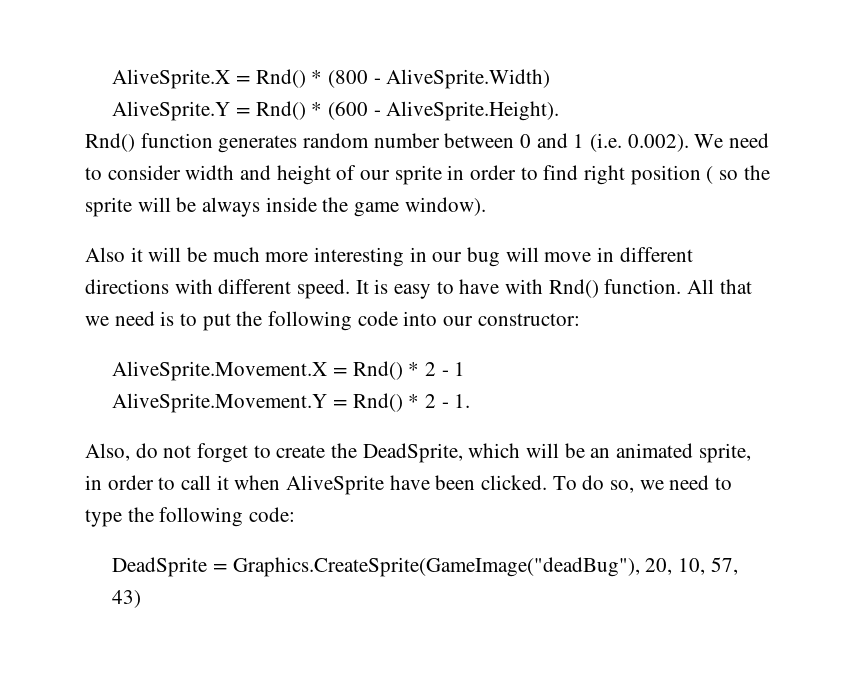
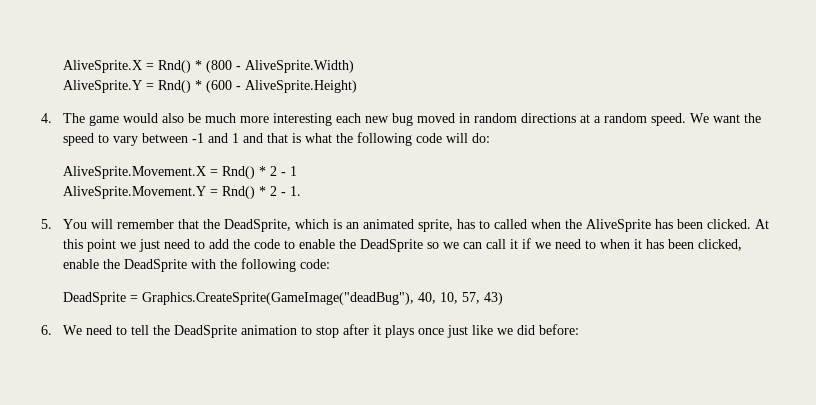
[386,101,560,121] [85,133,770,153] [85,165,770,185] [85,197,486,217] [85,247,693,267] [85,279,752,299] [85,311,580,331] AliveSprite.Height). // Rnd() function generates random number between 0 and 1 (i.e. 0.002). We need to consider width and height of our sprite in order to find right position ( so the sprite will be always inside the game window). // Also it will be much more interesting in our bug will move in different directions with different speed. It is easy to have with Rnd() function. All that we need is to put the following code into our constructor: -> [245,80,358,93] [41,113,762,126] [63,132,491,146] AliveSprite.Height) // 4. The game would also be much more interesting each new bug moved in random directions at a random speed. We want the speed to vary between -1 and 1 and that is what the following code will do:
[85,443,326,463] Also, do not forget to create -> [41,219,200,229] 5. You will remember that
[526,443,585,458] will be -> [333,219,343,229] is
[85,475,733,495] [85,509,122,527] in order to call it when AliveSprite have been clicked. To do so, we need to type -> [457,219,770,232] [63,238,743,252] [63,259,217,272] has to called when the AliveSprite has been clicked. At this point we just need to add the code to enable the DeadSprite so we can call it if we need to when it has been clicked, enable the DeadSprite with
[645,558,673,575] 20, -> [418,292,437,304] 40,
(142, 599) none -> [41,324,580,338] // 6. We need to tell the DeadSprite animation to stop after it plays once just like we did before:

